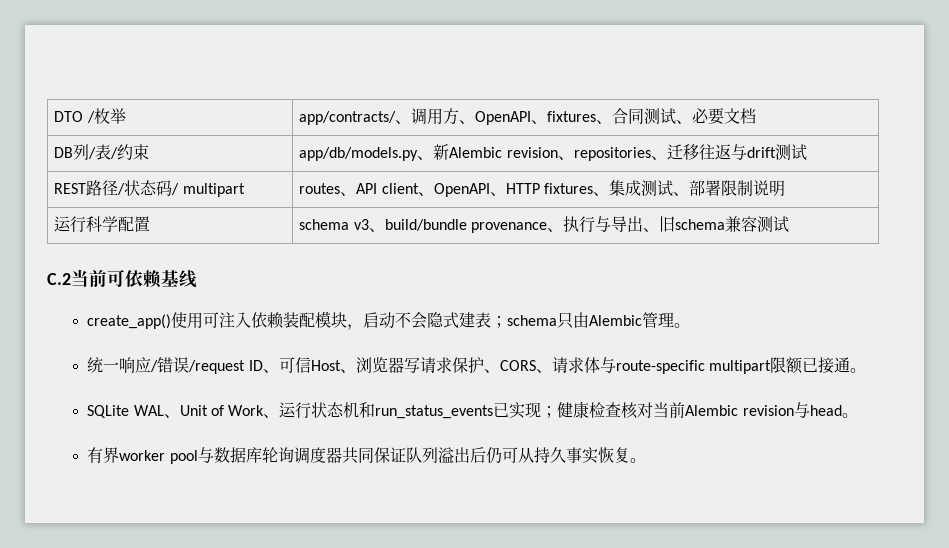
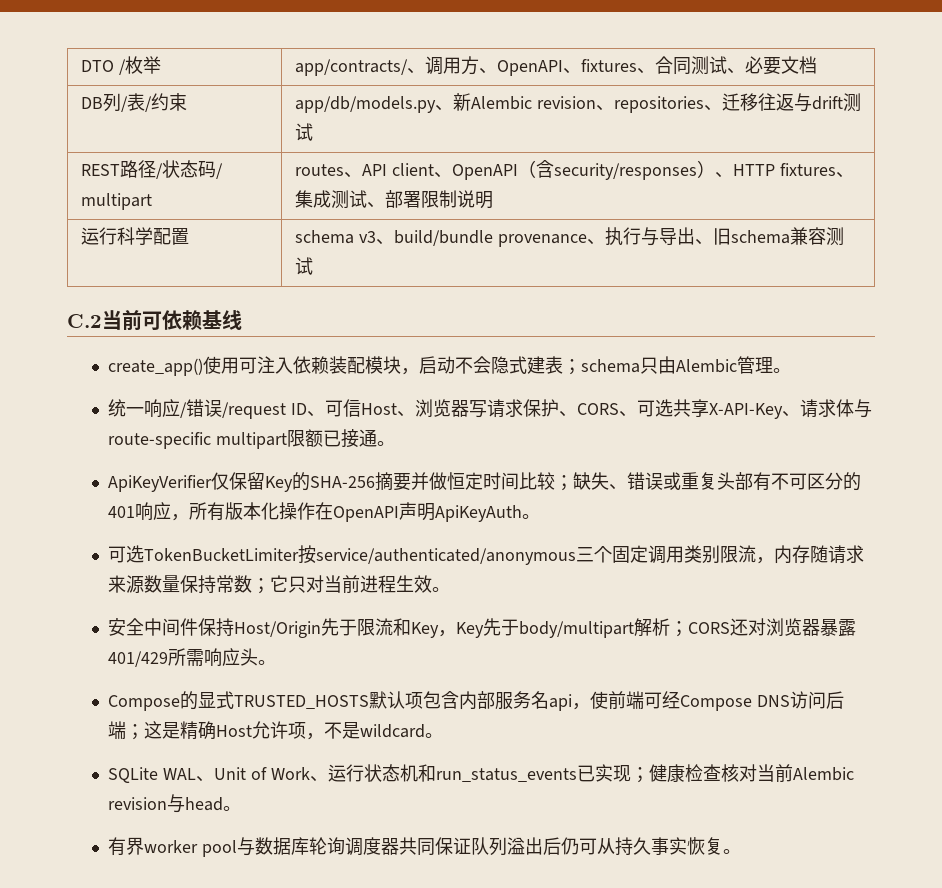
(490, 190) none -> [517,160,715,180] （含security/responses）
(552, 371) none -> [637,399,801,419] 可选共享X-API-Key、
(866, 370) none -> [108,472,862,492] [108,502,541,522] [108,545,865,565] [108,575,451,594] [108,618,857,638] [108,648,277,667] [108,691,845,711] [108,721,444,740] // ApiKeyVerifier仅保留Key的SHA-256摘要并做恒定时间比较；缺失、错误或重复头部有不可区分的401响应，所有版本化操作在OpenAPI声明ApiKeyAuth。 // 可选TokenBucketLimiter按service/authenticated/anonymous三个固定调用类别限流，内存随请求来源数量保持常数；它只对当前进程生效。 // 安全中间件保持Host/Origin先于限流和Key，Key先于body/multipart解析；CORS还对浏览器暴露401/429所需响应头。 // Compose的显式TRUSTED_HOSTS默认项包含内部服务名api，使前端可经Compose DNS访问后端；这是精确Host允许项，不是wildcard。

